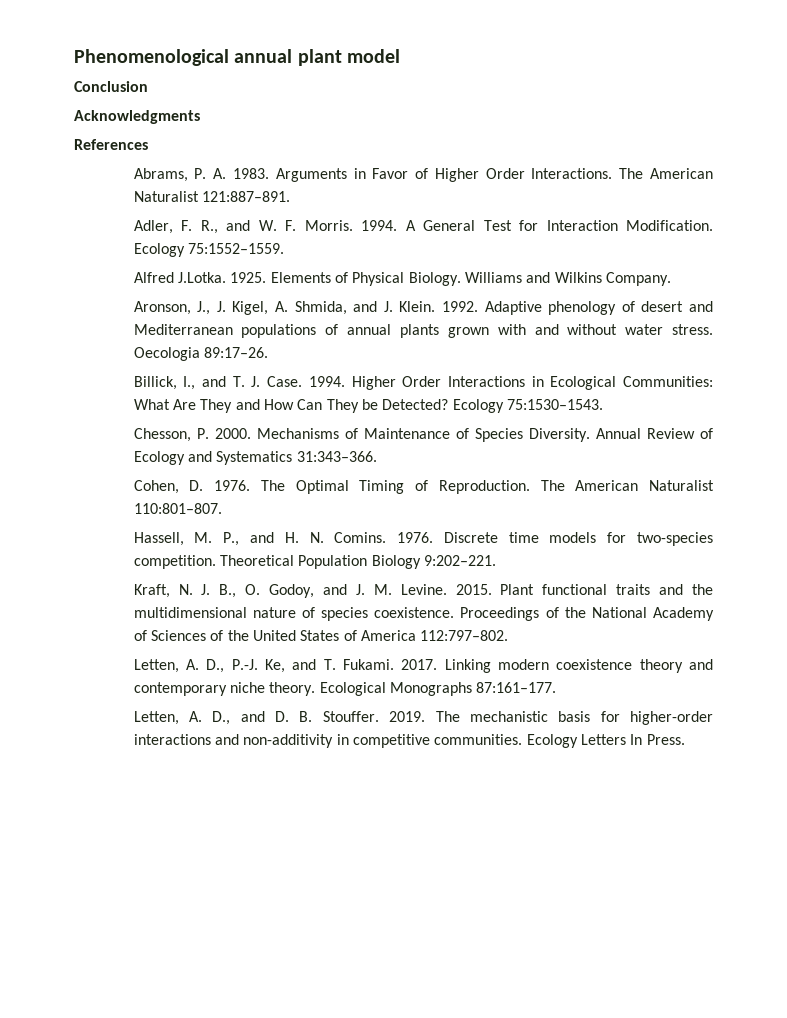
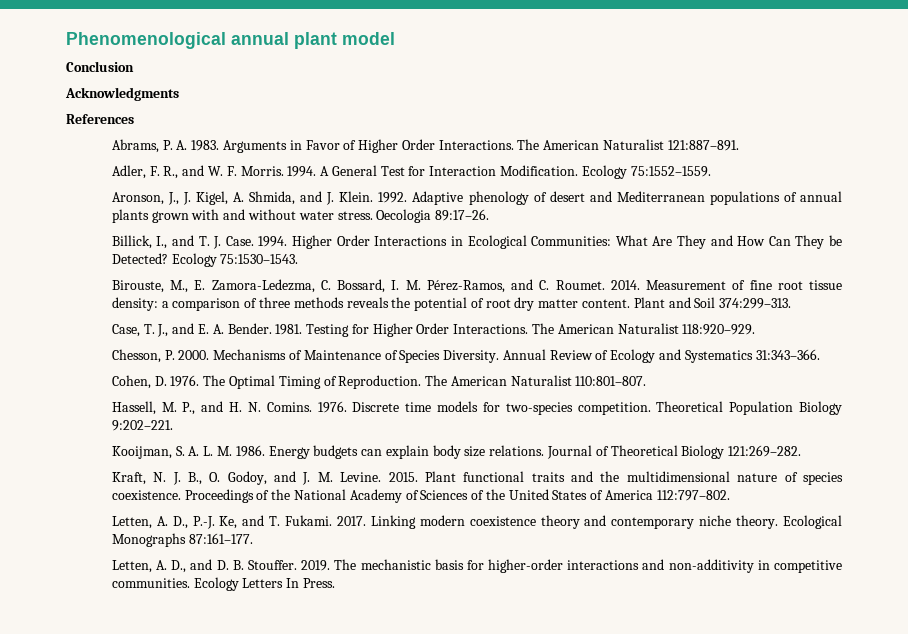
[133,272,671,286] // Alfred J.Lotka. 1925. Elements of Physical Biology. Williams and Wilkins Company. -> (711, 171) none
(603, 404) none -> [111,279,843,293] [111,297,792,311] [111,323,756,337] // Birouste, M., E. Zamora-Ledezma, C. Bossard, I. M. Pérez-Ramos, and C. Roumet. 2014. Measurement of fine root tissue density: a comparison of three methods reveals the potential of root dry matter content. Plant and Soil 374:299–313. // Case, T. J., and E. A. Bender. 1981. Testing for Higher Order Interactions. The American Naturalist 118:920–929.
(496, 560) none -> [111,445,802,459] // Kooijman, S. A. L. M. 1986. Energy budgets can explain body size relations. Journal of Theoretical Biology 121:269–282.

